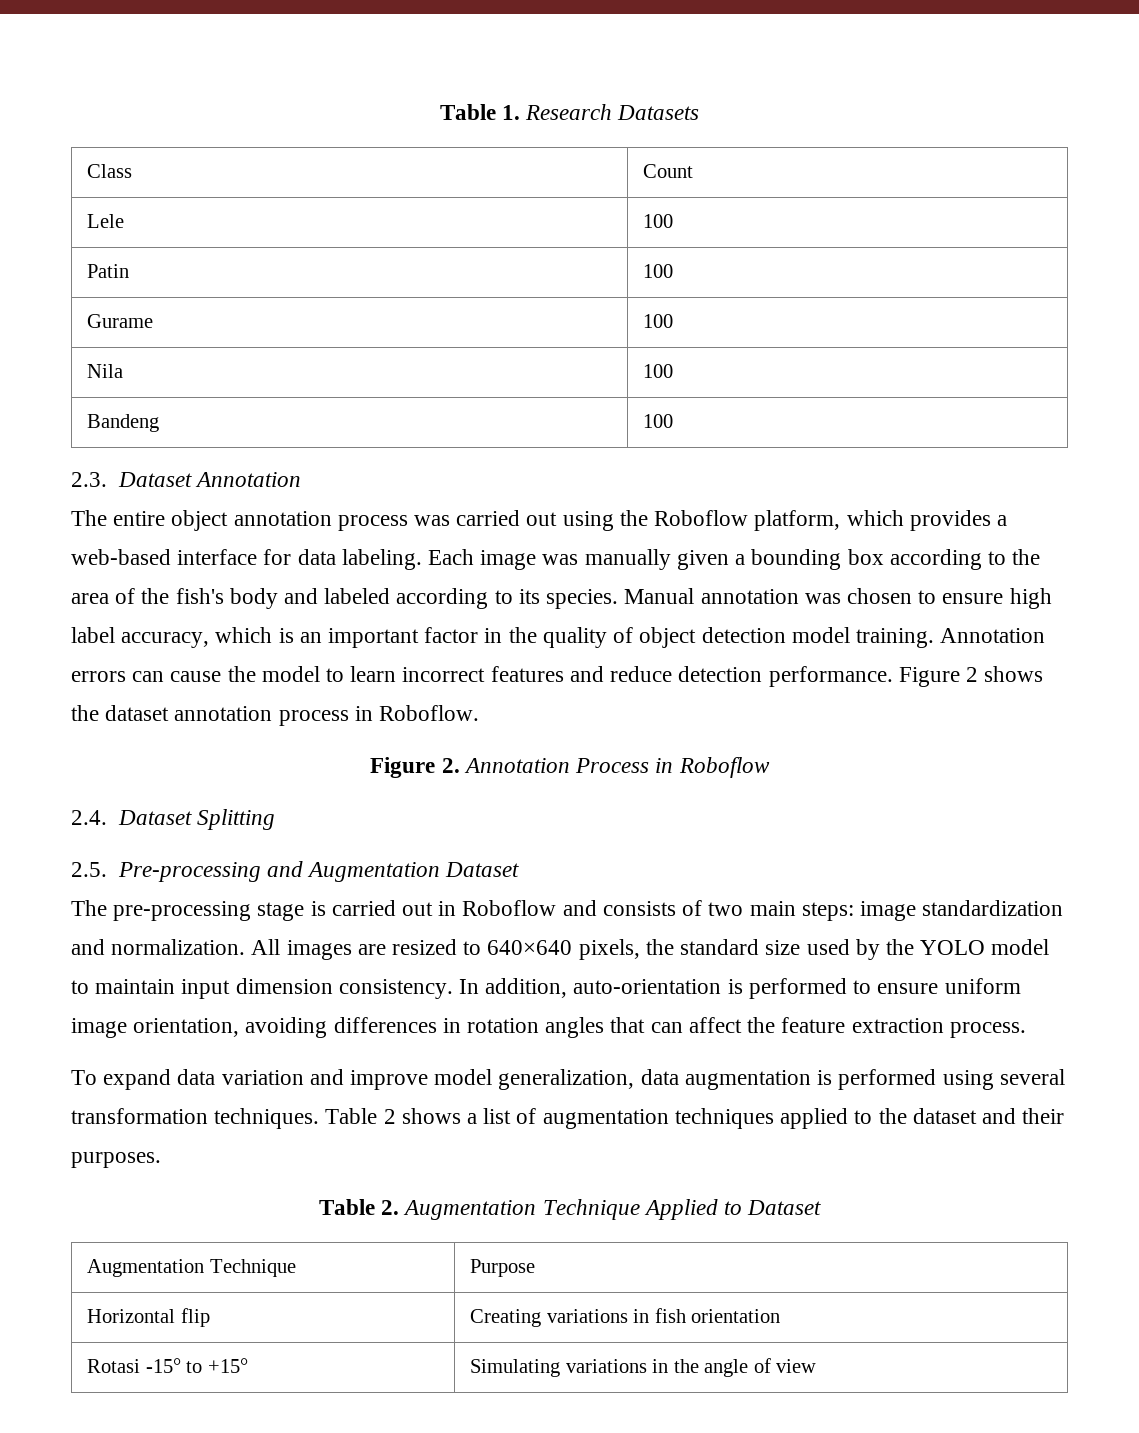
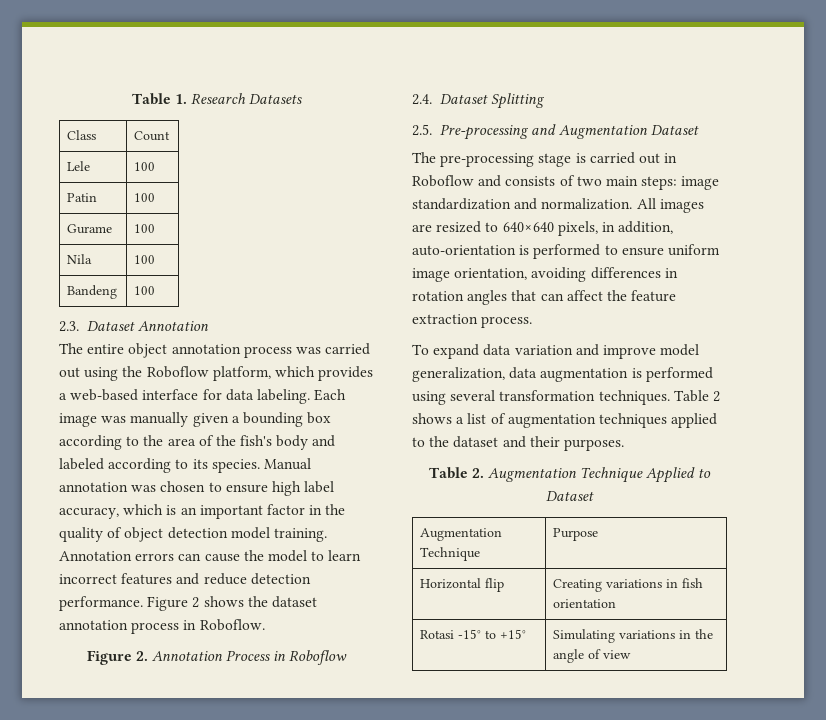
[645,939,1050,960] [71,978,480,999] the standard size used by the YOLO model to maintain input dimension consistency. In -> [601,222,615,232] in

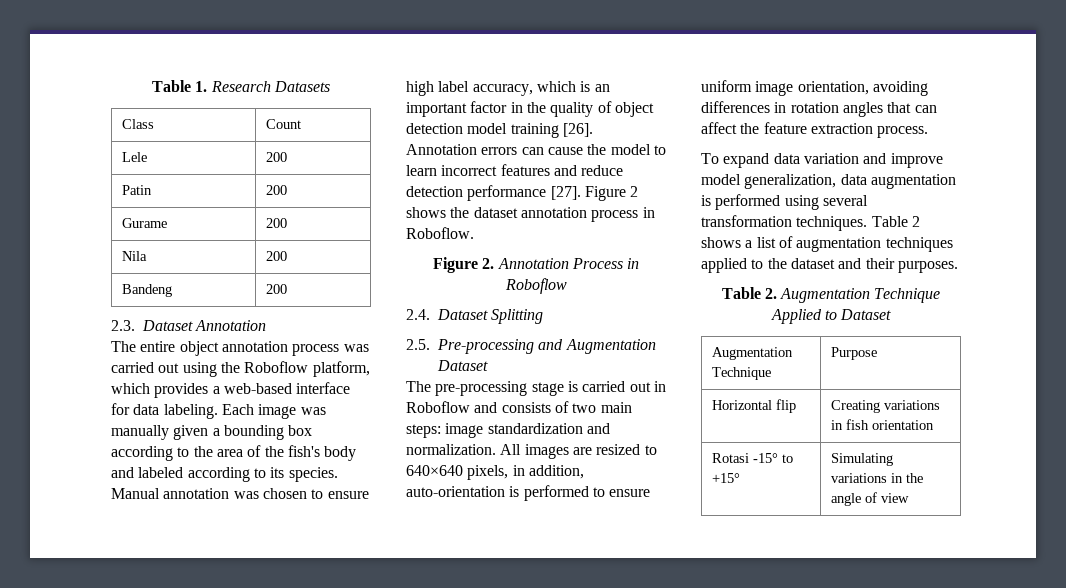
[134,162,156,171] 100 -> [266,152,288,162] 200
[134,193,156,202] 100 -> [266,185,288,195] 200
[134,224,156,233] 100 -> [266,218,288,228] 200
[134,255,156,264] 100 -> [266,251,288,261] 200
[134,286,156,295] 100 -> [266,284,288,294] 200
[273,528,327,542] training. -> [510,123,593,138] training [26].
[59,596,143,611] performance. -> [467,185,581,201] performance [27].

